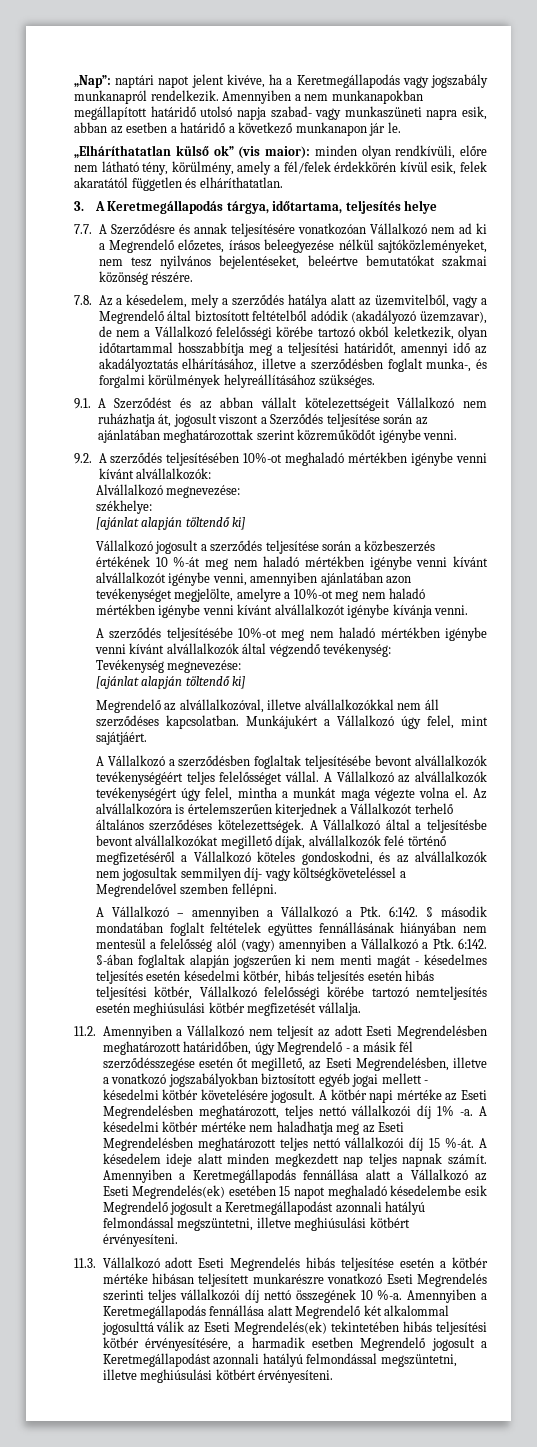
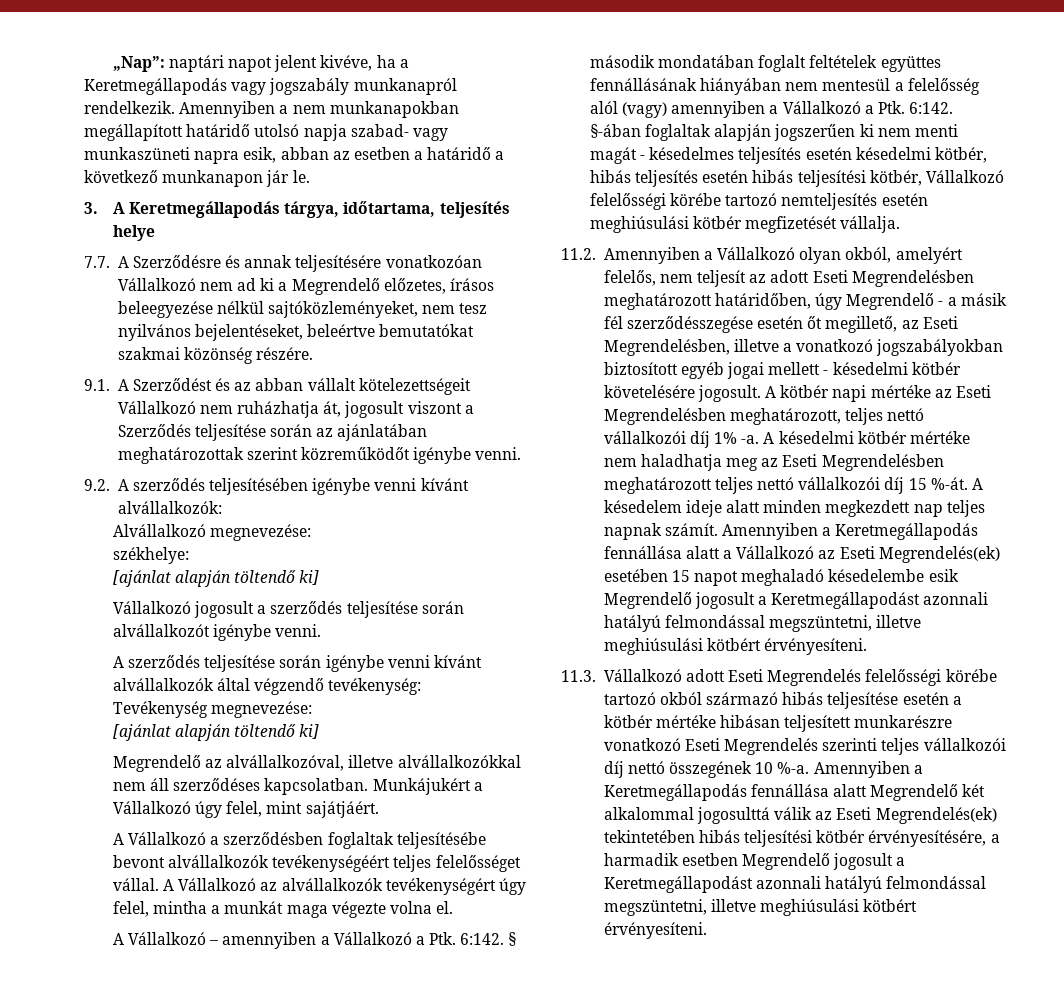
[74,145,487,159] [74,161,488,175] [74,177,283,191] // „Elháríthatatlan külső ok” (vis maior): minden olyan rendkívüli, előre nem látható tény, körülmény, amely a fél/felek érdekkörén kívül esik, felek akaratától független és elháríthatatlan. -> (310, 176) none
[74,294,487,308] [98,310,487,324] [98,326,488,340] [98,342,487,356] [98,358,488,372] [98,374,376,388] // 7.8. Az a késedelem, mely a szerződés hatálya alatt az üzemvitelből, vagy a Megrendelő által biztosított feltételből adódik (akadályozó üzemzavar), de nem a Vállalkozó felelősségi körébe tartozó okból keletkezik, olyan időtartammal hosszabbítja meg a teljesítési határidőt, amennyi idő az akadályoztatás elhárításához, illetve a szerződésben foglalt munka-, és forgalmi körülmények helyreállításához szükséges. -> (314, 353) none
[243,452,408,466] 10%-ot meghaladó mértékben -> (309, 486) none
[354,540,436,552] [95,556,489,570] [95,572,412,586] [95,588,426,602] [95,604,469,618] [95,627,440,641] a közbeszerzés értékének 10 %-át meg nem haladó mértékben igénybe venni kívánt alvállalkozót igénybe venni, amennyiben ajánlatában azon tevékenységet megjelölte, amelyre a 10%-ot meg nem haladó mértékben igénybe venni kívánt alvállalkozót igénybe kívánja venni. // A szerződés teljesítésébe 10%-ot meg nem haladó mértékben -> [112,624,322,641] [112,655,322,672] alvállalkozót igénybe venni. // A szerződés teljesítése során
[472,788,487,799] [95,803,453,817] [95,819,487,833] [95,835,446,849] [95,851,488,865] [95,867,406,881] [95,883,277,897] Az alvállalkozóra is értelemszerűen kiterjednek a Vállalkozót terhelő általános szerződéses kötelezettségek. A Vállalkozó által a teljesítésbe bevont alvállalkozókat megillető díjak, alvállalkozók felé történő megfizetéséről a Vállalkozó köteles gondoskodni, és az alvállalkozók nem jogosultak semmilyen díj- vagy költségköveteléssel a Megrendelővel szemben fellépni. -> (454, 907) none
(244, 1031) none -> [799,247,963,264] [603,270,656,286] olyan okból, amelyért felelős,
(301, 1264) none -> [865,669,997,686] [603,692,779,705] felelősségi körébe tartozó okból származó

